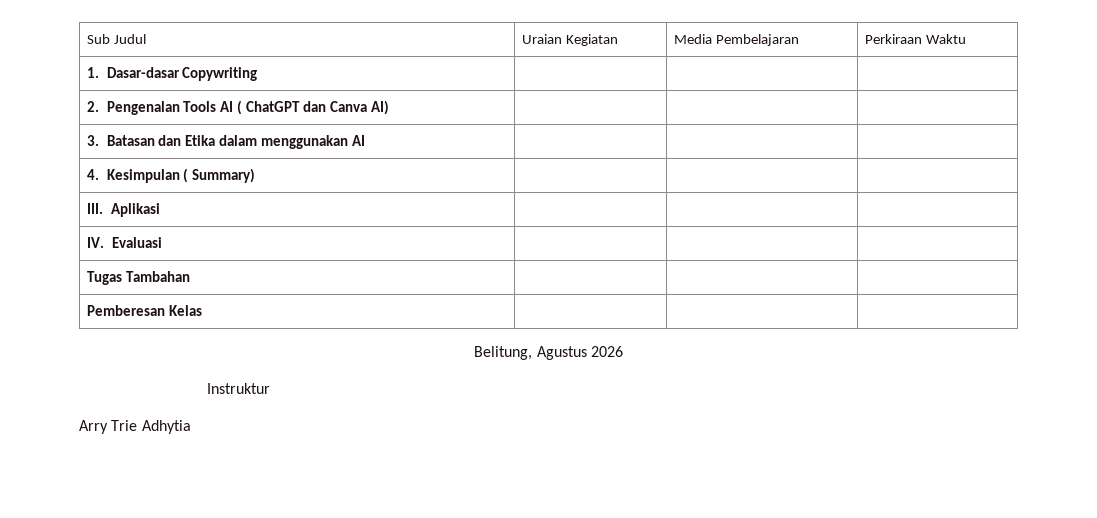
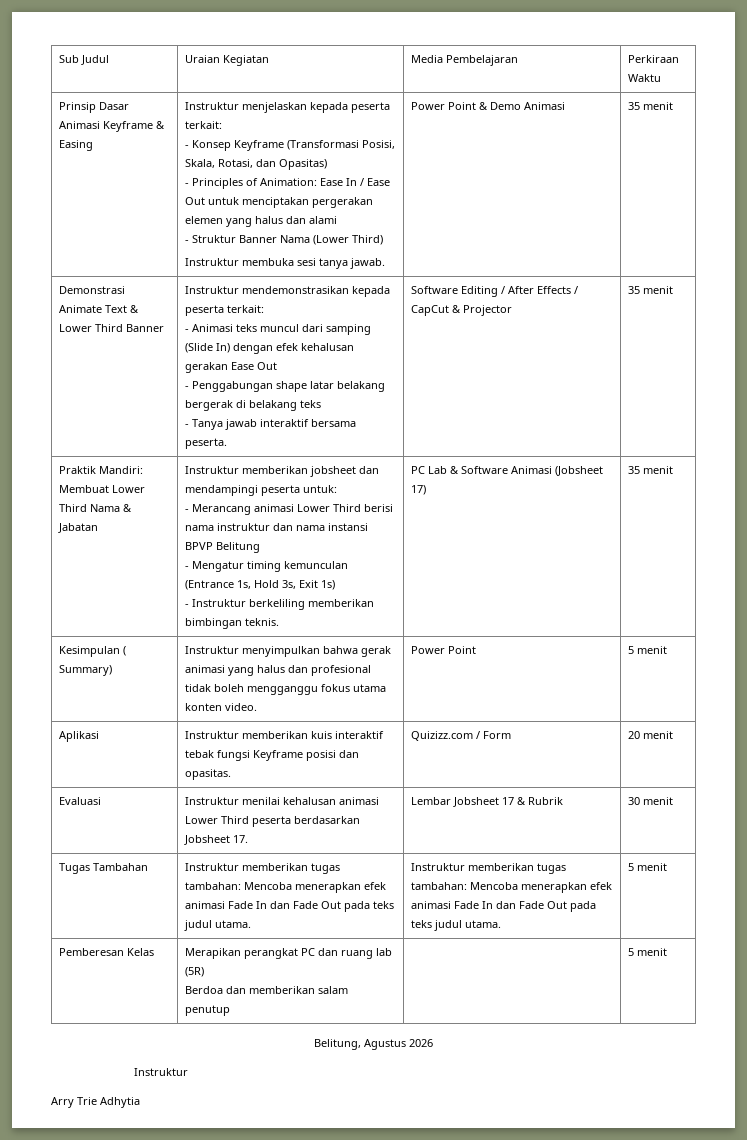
[87,67,258,81] [87,100,389,115] [87,135,366,149] [87,168,256,183] [87,203,160,217] [87,237,162,248] [87,271,191,285] [87,305,203,316] 1. Dasar-dasar Copywriting | | | // 2. Pengenalan Tools AI ( ChatGPT dan Canva AI) | | | // 3. Batasan dan Etika dalam menggunakan AI | | | // 4. Kesimpulan ( Summary) | | | // III. Aplikasi | | | // IV. Evaluasi | | | // Tugas Tambahan | | | // Pemberesan Kelas | | | -> [59,102,130,113] [59,121,166,132] [59,140,94,151] [185,102,391,113] [185,121,223,129] [185,140,396,151] [185,159,328,170] [185,178,391,189] [185,197,374,208] [185,216,338,227] [185,235,384,245] [185,258,386,269] [411,102,566,110] [628,102,674,110] [59,286,126,294] [59,305,140,313] [59,324,165,332] [185,286,391,297] [185,305,265,316] [185,324,372,335] [185,343,355,354] [185,362,278,373] [185,381,386,392] [185,400,322,411] [185,419,357,430] [185,438,228,449] [411,286,579,297] [411,305,513,316] [628,286,674,294] [59,466,144,474] [59,485,146,493] [59,504,133,512] [58,523,99,533] [185,466,380,477] [185,485,338,496] [185,504,394,515] [185,523,369,531] [185,542,261,553] [185,561,349,572] [185,580,336,590] [185,599,375,610] [185,618,280,629] [411,466,604,476] [411,485,427,495] [628,466,674,474] [59,646,127,657] [59,665,113,676] [185,646,392,657] [185,665,372,676] [185,684,387,695] [185,703,258,711] [411,646,477,654] [628,646,668,654] [59,731,100,742] [185,731,385,739] [185,750,360,761] [185,769,232,780] [411,731,512,741] [628,731,674,739] [59,797,102,805] [185,797,380,805] [185,816,361,827] [184,835,249,845] [411,797,564,807] [628,797,674,805] [59,863,149,874] [185,863,341,874] [185,882,387,893] [185,901,395,912] [184,920,252,931] [411,863,567,874] [411,882,613,893] [411,901,597,912] [411,920,502,931] [628,863,668,871] [59,948,155,956] [185,948,393,959] [185,967,205,977] [185,986,349,994] [185,1005,231,1016] [628,948,668,956] Prinsip Dasar Animasi Keyframe & Easing | Instruktur menjelaskan kepada peserta terkait: // - Konsep Keyframe (Transformasi Posisi, Skala, Rotasi, dan Opasitas) // - Principles of Animation: Ease In / Ease Out untuk menciptakan pergerakan elemen yang halus dan alami // - Struktur Banner Nama (Lower Third) // Instruktur membuka sesi tanya jawab. | Power Point & Demo Animasi | 35 menit // Demonstrasi Animate Text & Lower Third Banner | Instruktur mendemonstrasikan kepada peserta terkait: // - Animasi teks muncul dari samping (Slide In) dengan efek kehalusan gerakan Ease Out // - Penggabungan shape latar belakang bergerak di belakang teks // - Tanya jawab interaktif bersama peserta. | Software Editing / After Effects / CapCut & Projector | 35 menit // Praktik Mandiri: Membuat Lower Third Nama & Jabatan | Instruktur memberikan jobsheet dan mendampingi peserta untuk: // - Merancang animasi Lower Third berisi nama instruktur dan nama instansi BPVP Belitung // - Mengatur timing kemunculan (Entrance 1s, Hold 3s, Exit 1s) // - Instruktur berkeliling memberikan bimbingan teknis. | PC Lab & Software Animasi (Jobsheet 17) | 35 menit // Kesimpulan ( Summary) | Instruktur menyimpulkan bahwa gerak animasi yang halus dan profesional tidak boleh mengganggu fokus utama konten video. | Power Point | 5 menit // Aplikasi | Instruktur memberikan kuis interaktif tebak fungsi Keyframe posisi dan opasitas. | Quizizz.com / Form | 20 menit // Evaluasi | Instruktur menilai kehalusan animasi Lower Third peserta berdasarkan Jobsheet 17. | Lembar Jobsheet 17 & Rubrik | 30 menit // Tugas Tambahan | Instruktur memberikan tugas tambahan: Mencoba menerapkan efek animasi Fade In dan Fade Out pada teks judul utama. | Instruktur memberikan tugas tambahan: Mencoba menerapkan efek animasi Fade In dan Fade Out pada teks judul utama. | 5 menit // Pemberesan Kelas | Merapikan perangkat PC dan ruang lab (5R) // Berdoa dan memberikan salam penutup | | 5 menit

